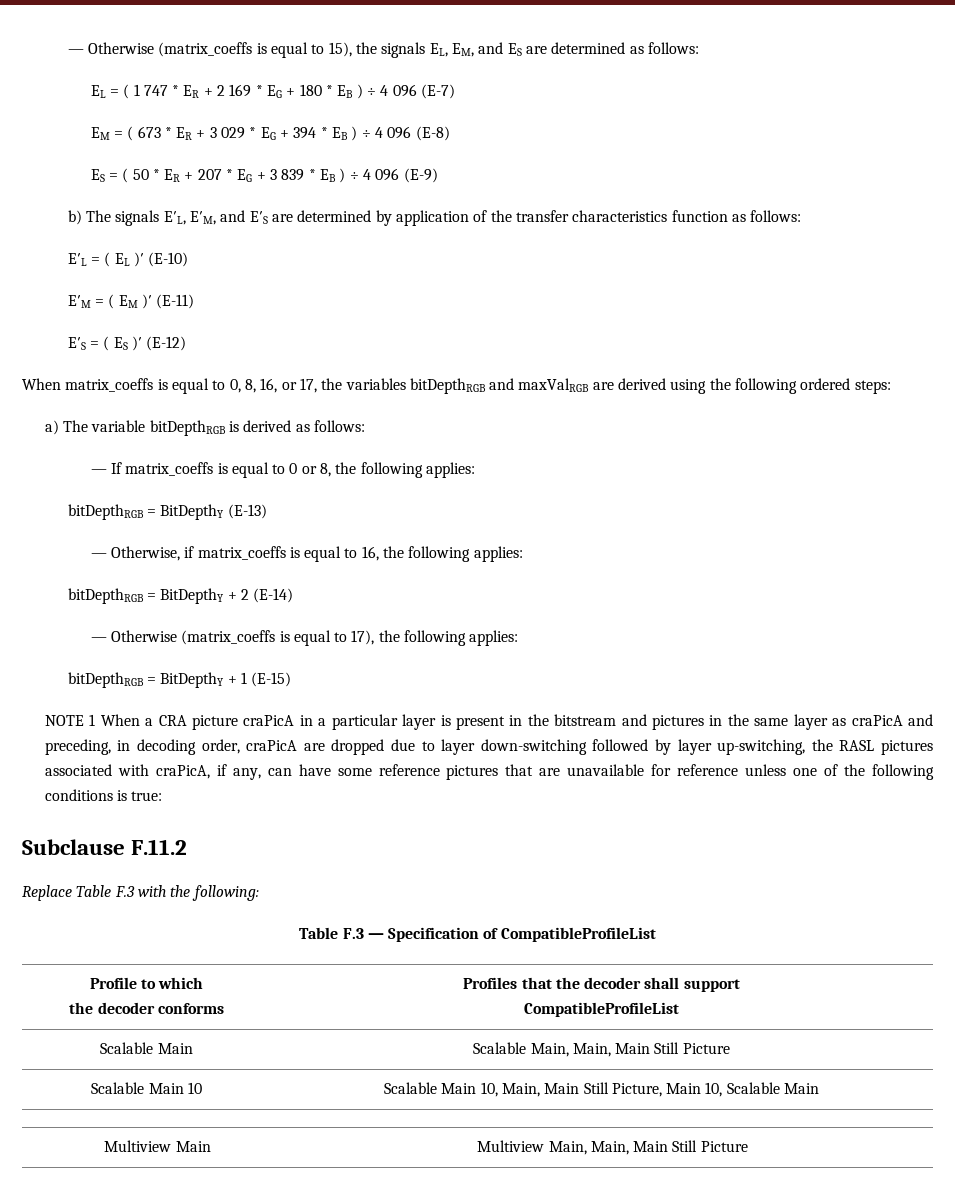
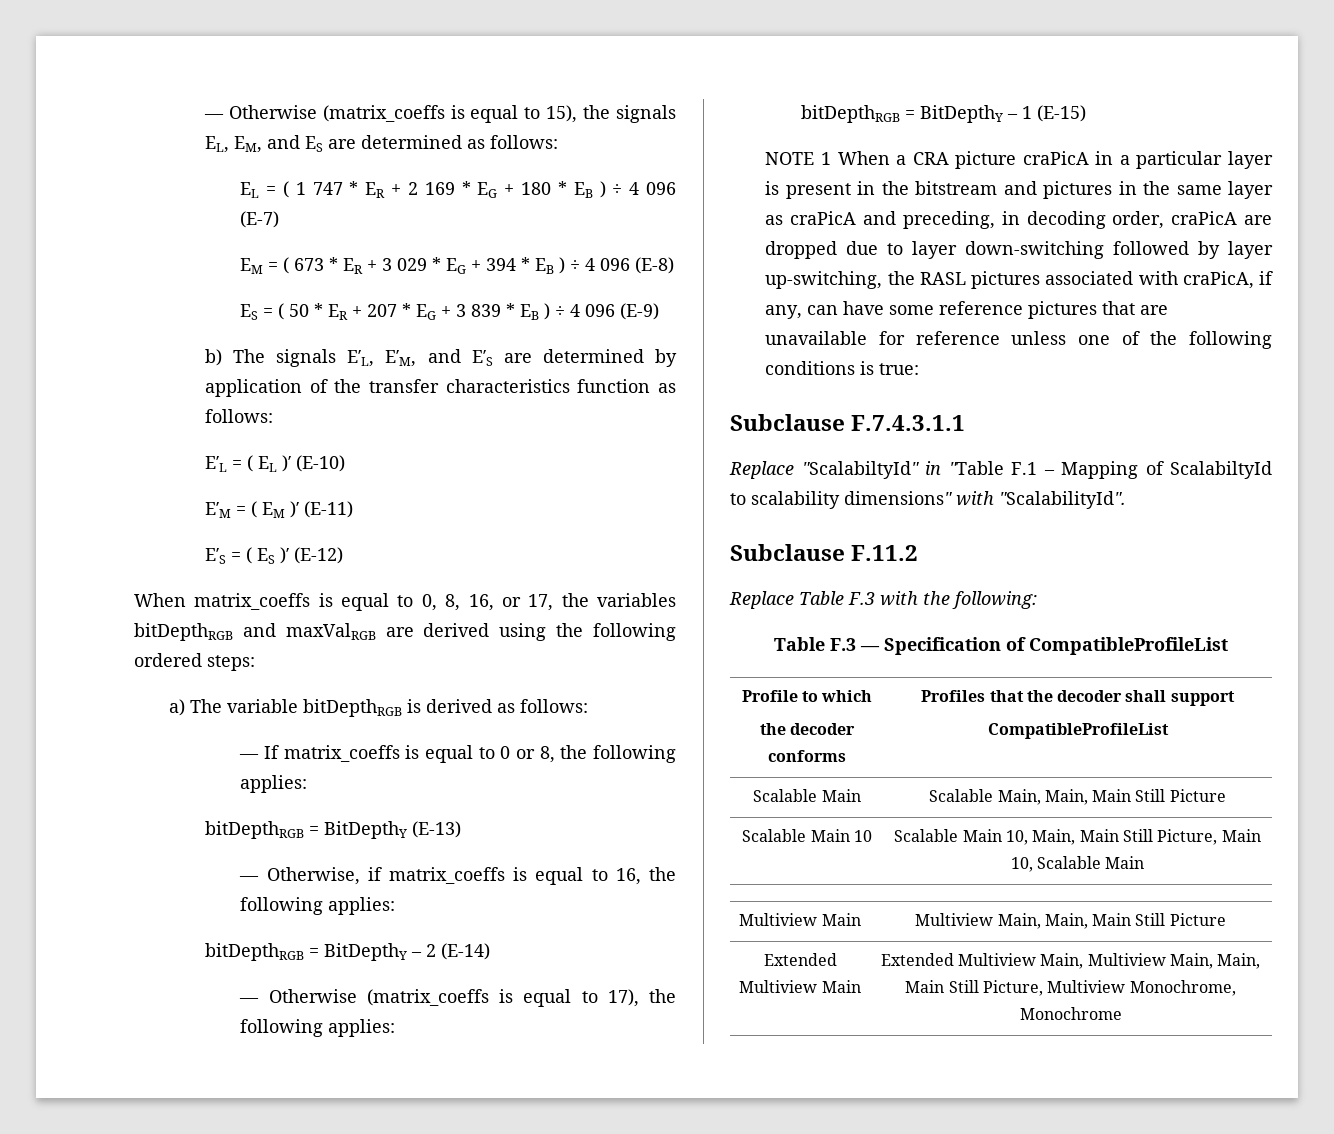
[227,592,237,600] + -> [410,952,422,957] –
[227,676,237,684] + -> [1006,114,1018,119] –
(163, 796) none -> [730,414,966,431] [729,461,1272,479] [730,491,1126,509] // Subclause F.7.4.3.1.1 // Replace "ScalabiltyId" in "Table F.1 – Mapping of ScalabiltyId to scalability dimensions" with "ScalabilityId".
(748, 1146) none -> [763,953,837,966] [739,980,861,993] [880,953,1261,969] [905,980,1236,996] [1019,1007,1122,1020] // Extended Multiview Main | Extended Multiview Main, Multiview Main, Main, Main Still Picture, Multiview Monochrome, Monochrome

